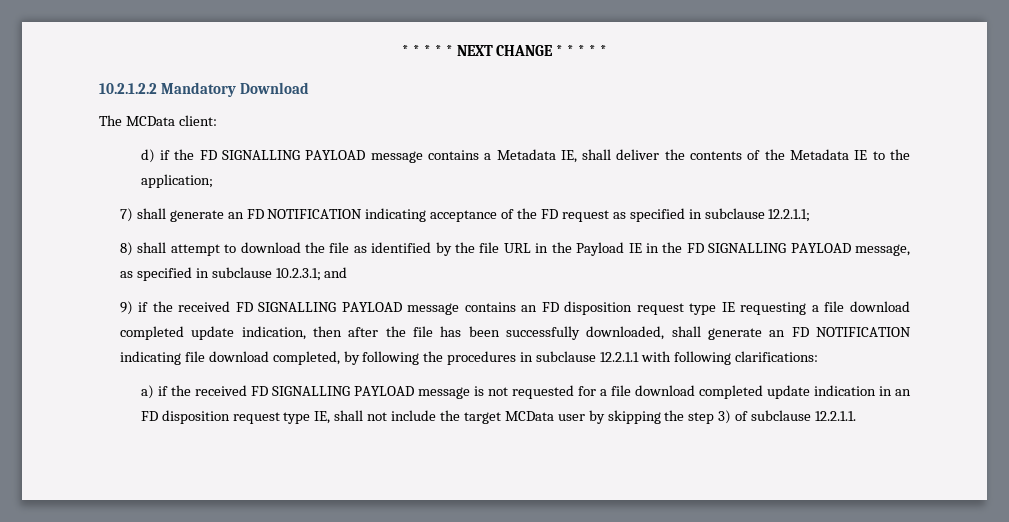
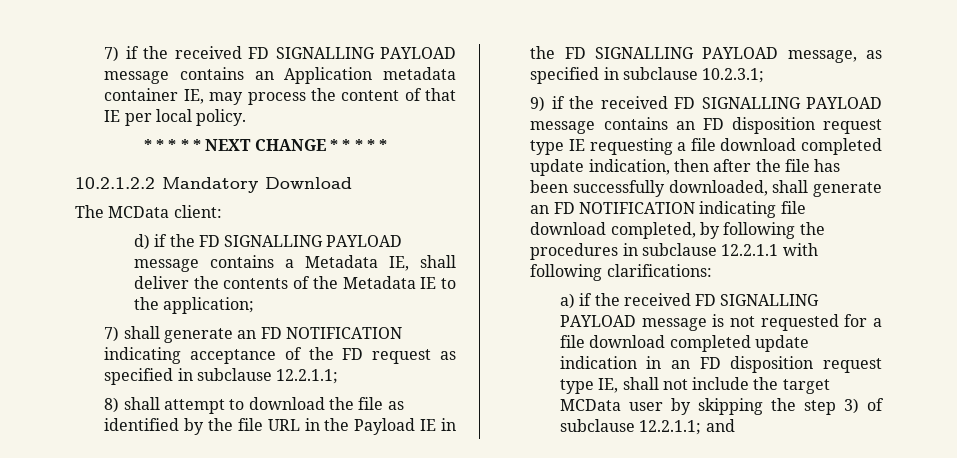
(401, 50) none -> [104,46,457,62] [104,67,457,84] [104,88,456,105] [104,109,247,126] 7) if the received FD SIGNALLING PAYLOAD message contains an Application metadata container IE, may process the content of that IE per local policy. //
[324,267,348,278] and -> (765, 75) none
[815,411,857,421] 12.2.1.1. -> [639,419,735,435] 12.2.1.1; and

